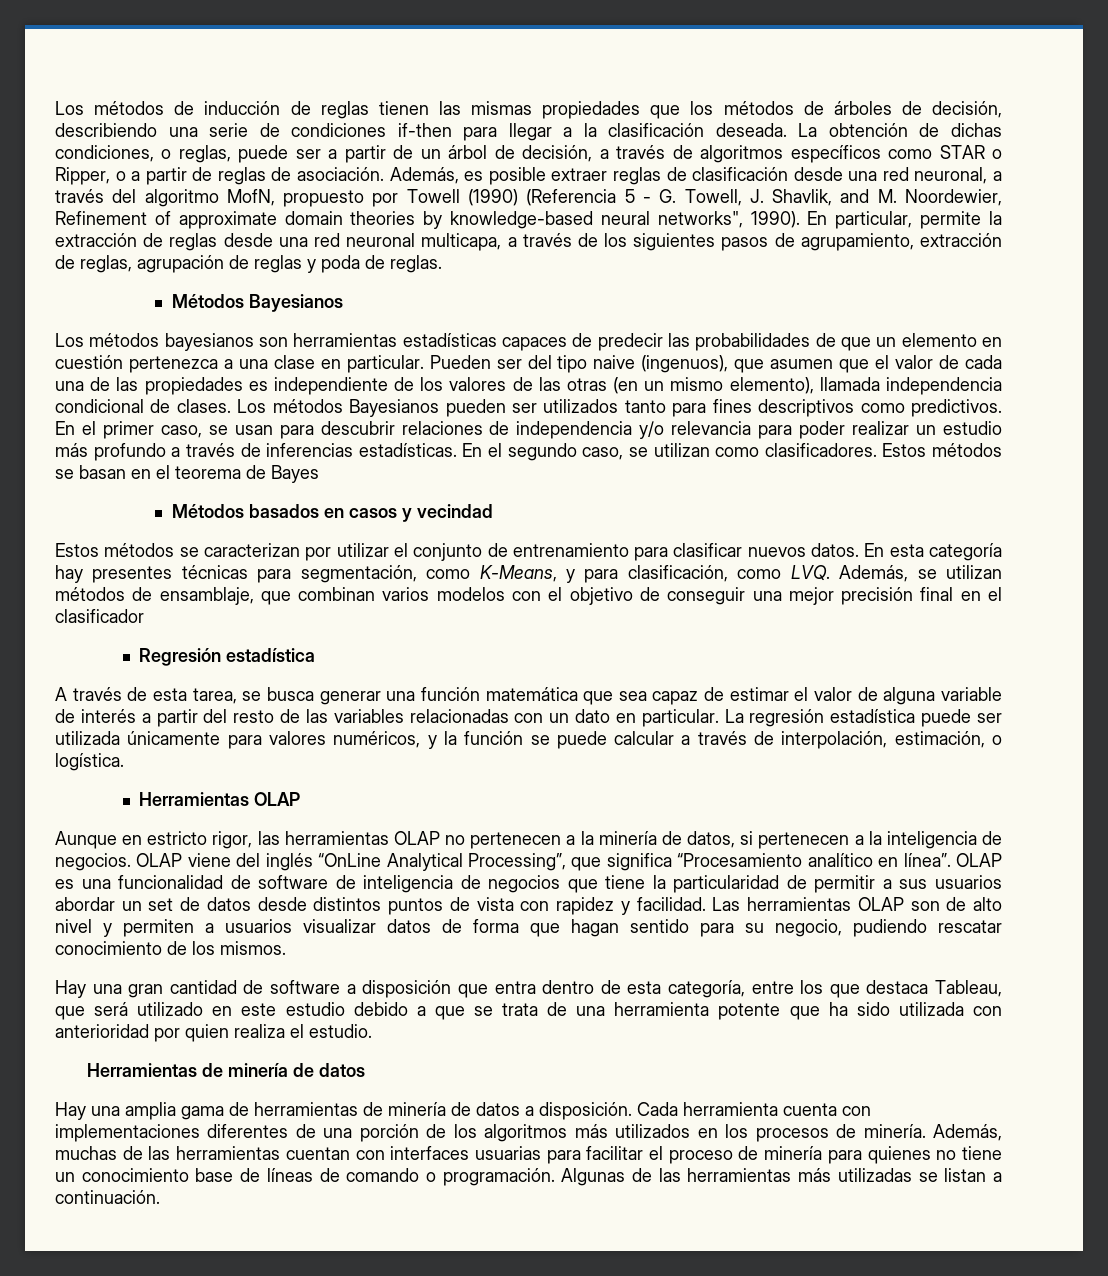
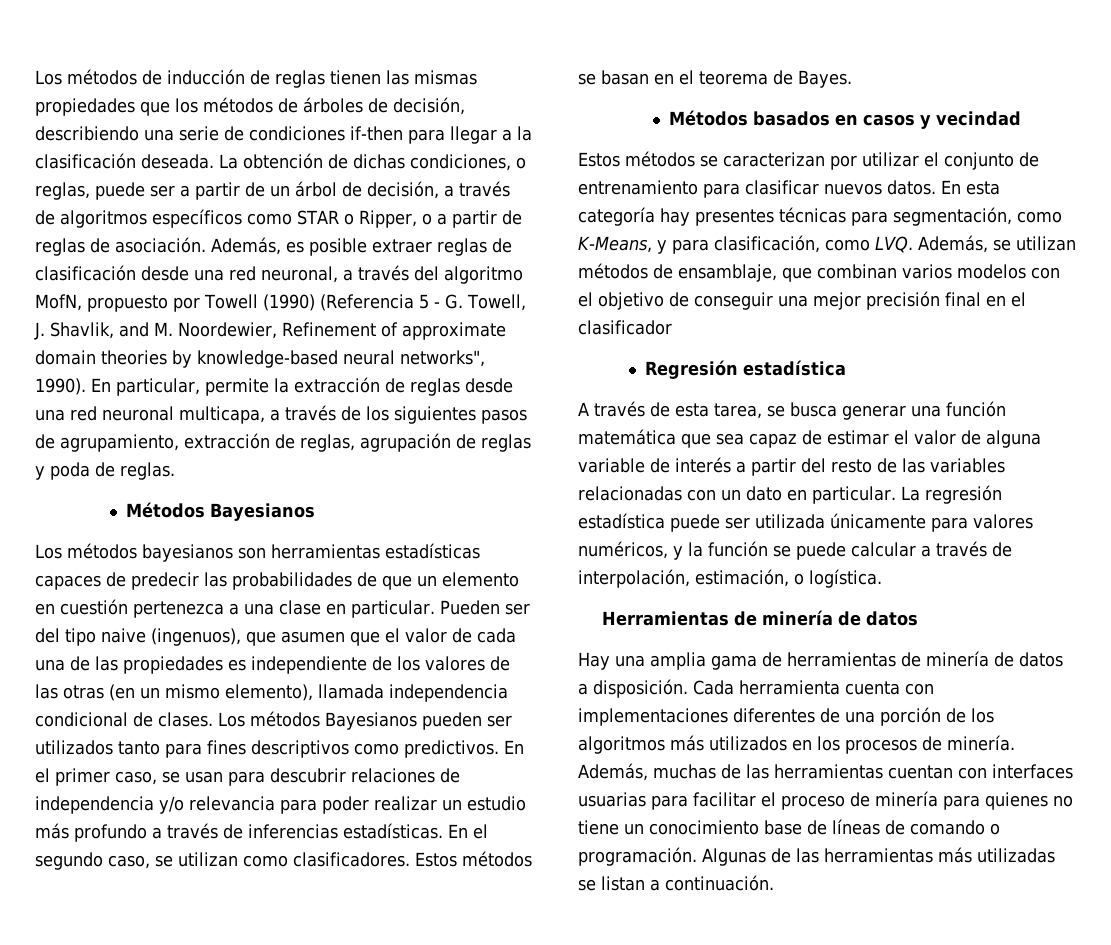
[271,465,319,483] Bayes -> [798,70,852,88] Bayes.
[139,792,301,806] [55,831,1002,849] [55,853,1003,871] [55,875,1002,893] [55,897,1002,915] [55,919,1002,937] [55,941,286,955] [55,980,1002,998] [55,1002,1002,1020] [55,1024,372,1042] // Herramientas OLAP // Aunque en estricto rigor, las herramientas OLAP no pertenecen a la minería de datos, si pertenecen a la inteligencia de negocios. OLAP viene del inglés “OnLine Analytical Processing”, que significa “Procesamiento analítico en línea”. OLAP es una funcionalidad de software de inteligencia de negocios que tiene la particularidad de permitir a sus usuarios abordar un set de datos desde distintos puntos de vista con rapidez y facilidad. Las herramientas OLAP son de alto nivel y permiten a usuarios visualizar datos de forma que hagan sentido para su negocio, pudiendo rescatar conocimiento de los mismos. // Hay una gran cantidad de software a disposición que entra dentro de esta categoría, entre los que destaca Tableau, que será utilizado en este estudio debido a que se trata de una herramienta potente que ha sido utilizada con anterioridad por quien realiza el estudio. -> (882, 578) none

